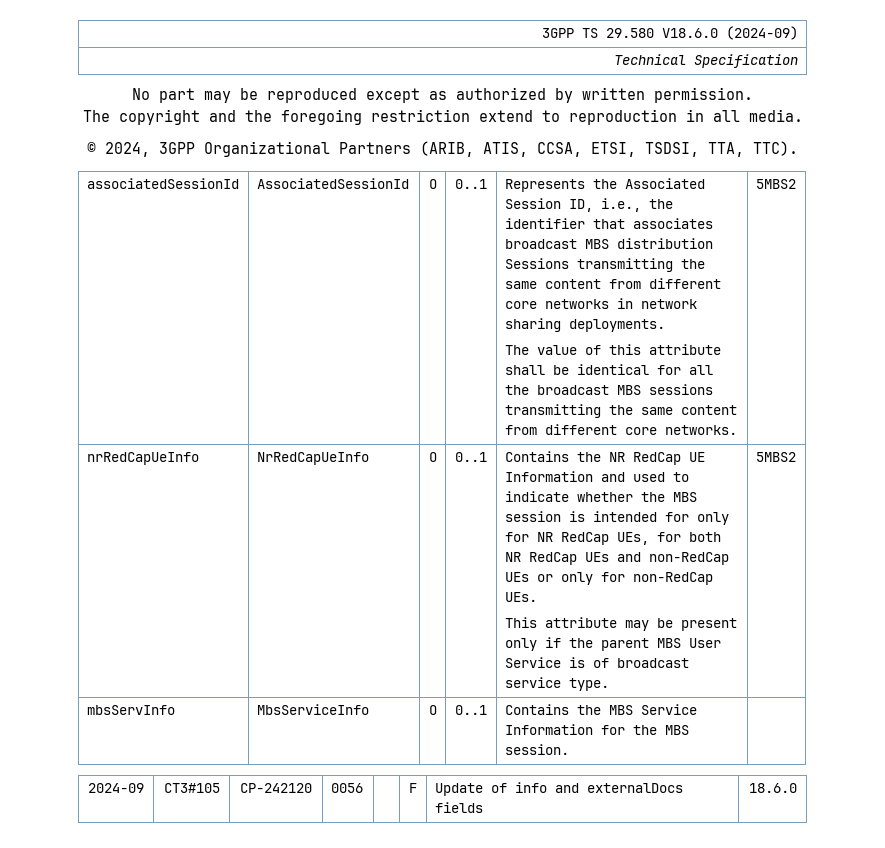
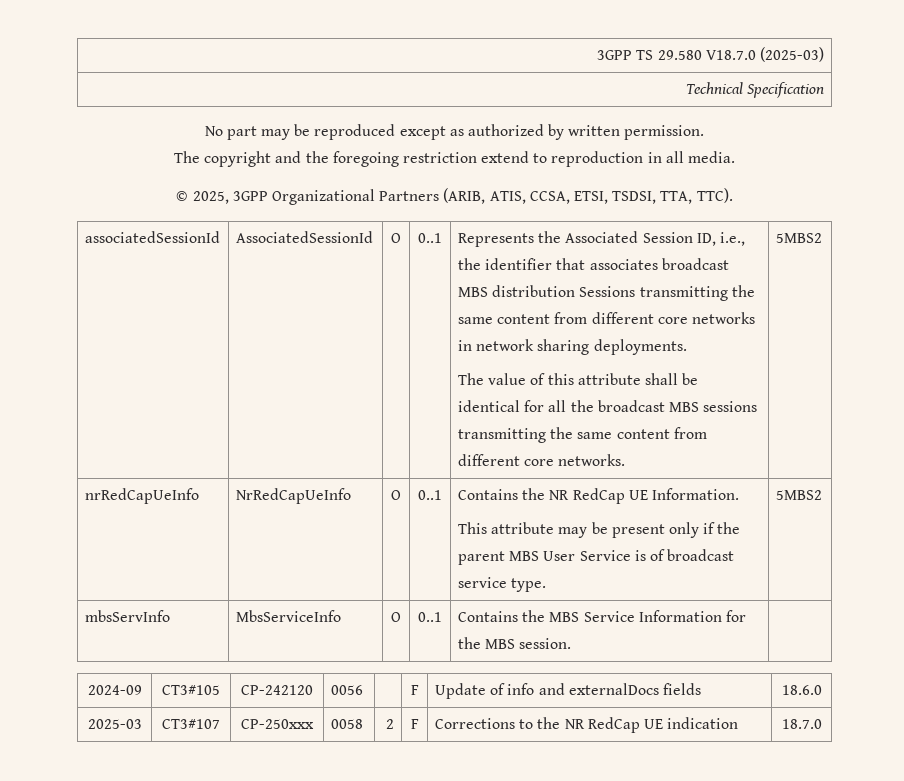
[662,26,799,40] V18.6.0 (2024-09) -> [705,47,825,62] V18.7.0 (2025-03)
[105,142,150,157] 2024, -> [192,191,229,204] 2025,
[504,471,689,482] [504,491,697,502] [504,511,729,525] [504,532,721,545] [504,552,729,565] [504,572,713,585] [504,592,537,602] Information and used to indicate whether the MBS session is intended for only for NR RedCap UEs, for both NR RedCap UEs and non-RedCap UEs or only for non-RedCap UEs. -> [651,488,739,500] Information.
(797, 788) none -> [87,719,142,729] [162,719,220,729] [241,719,314,729] [330,719,363,729] [386,719,395,729] [410,719,419,729] [434,717,739,733] [781,719,822,729] // 2025-03 | CT3#107 | CP-250xxx | 0058 | 2 | F | Corrections to the NR RedCap UE indication | 18.7.0

